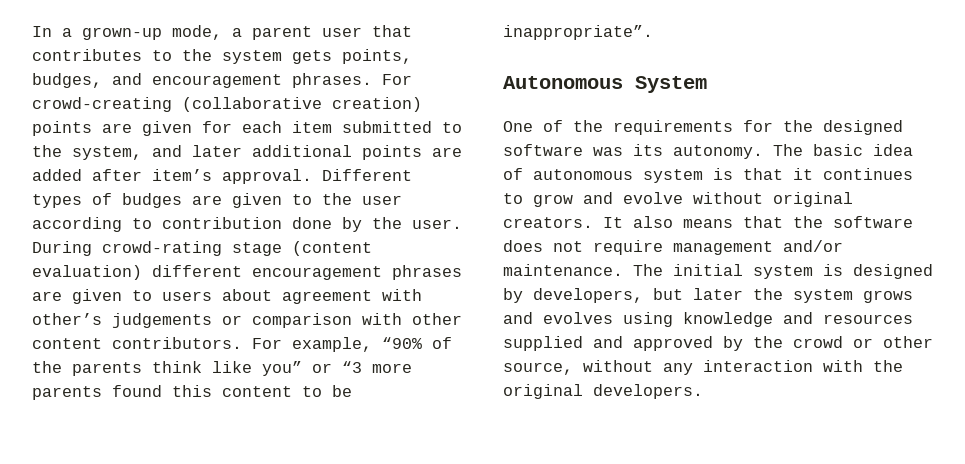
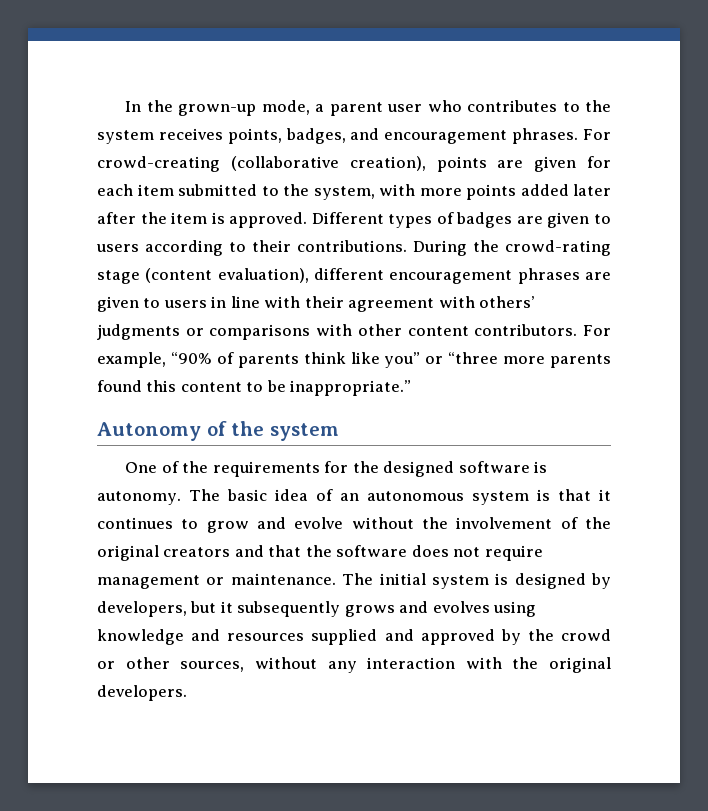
[62,28,72,37] a -> [146,100,173,112] the
[372,25,412,37] that -> [427,100,462,112] who
[292,49,412,64] [32,73,102,88] gets points, budges, -> [158,128,346,144] receives points, badges,
[332,97,422,112] creation) -> [349,156,426,171] creation),
[152,145,462,160] [32,169,312,184] and later additional points are added after item’s approval. -> [379,184,611,200] [97,212,308,228] with more points added later after the item is approved.
[122,193,402,208] [32,217,462,232] [32,241,92,256] budges are given to the user according to contribution done by the user. During -> [456,212,612,228] [96,240,499,256] badges are given to users according to their contributions. During the
[32,265,142,280] evaluation) -> [217,268,309,283] evaluation),
[222,289,422,304] [32,313,352,328] about agreement with other’s judgements or comparison -> [211,296,536,312] [97,324,311,340] in line with their agreement with others’ judgments or comparisons
[32,361,62,373] the -> (234, 358) none
[342,361,362,373] “3 -> [448,352,499,364] “three
[503,25,653,40] [503,76,707,93] inappropriate”. // Autonomous System -> [290,380,412,396] [97,421,339,441] inappropriate.” // Autonomy of the system
[593,144,663,156] was its -> [534,461,548,473] is
(523, 174) none -> [340,493,359,501] an
[773,192,853,207] [503,216,733,228] original creators. It also means -> [422,517,611,529] [97,545,264,561] the involvement of the original creators and
[783,240,843,252] and/or -> [206,577,225,585] or
[693,288,853,303] later the system -> [220,601,341,617] it subsequently
[503,362,573,375] source, -> [180,661,245,672] sources,

